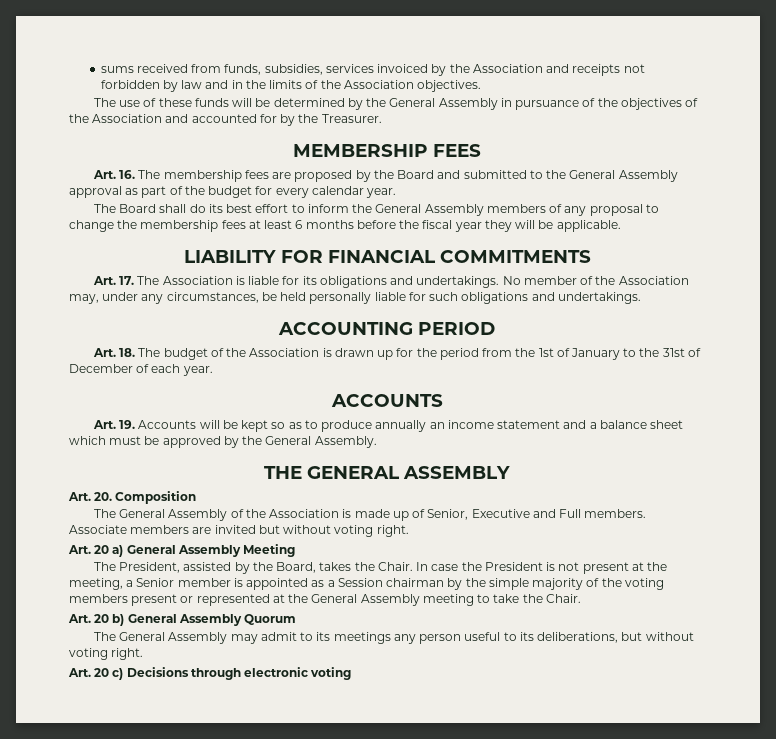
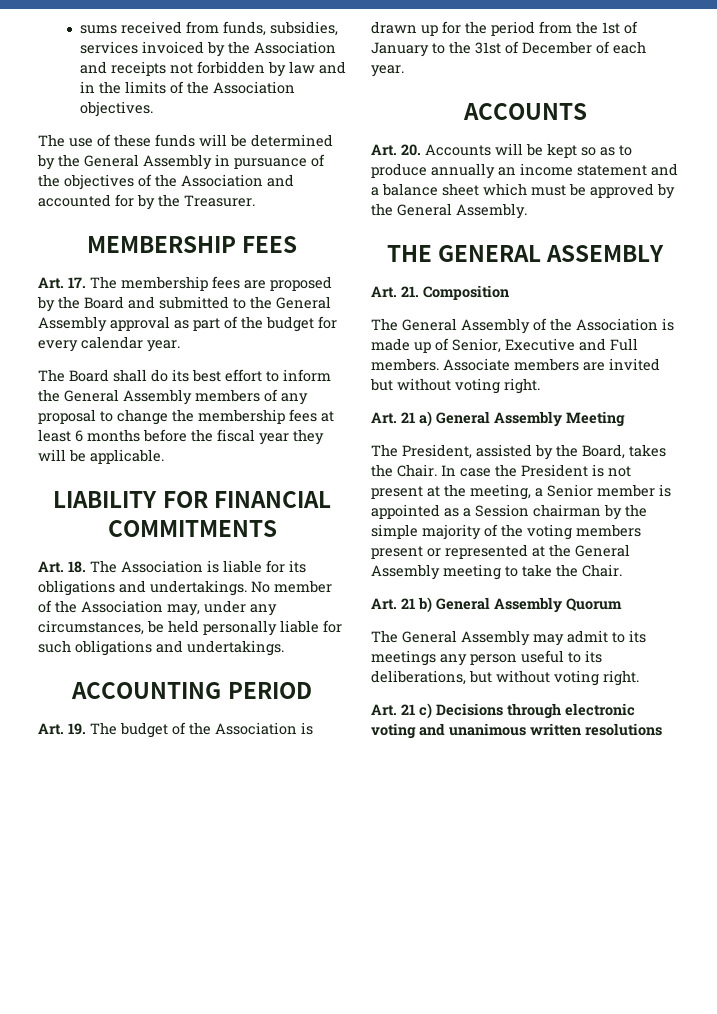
[119,170,136,179] 16. -> [68,277,86,288] 17.
[119,276,135,285] 17. -> [68,561,86,573] 18.
[119,348,136,357] 18. -> [68,723,86,735] 19.
[119,420,136,429] 19. -> [401,144,421,156] 20.
[94,492,113,501] 20. -> [401,286,419,297] 21.
[94,545,110,554] 20 -> [401,412,415,423] 21
[94,614,110,623] 20 -> [401,598,415,609] 21
[94,668,110,677] 20 -> [401,704,415,715] 21
(352, 673) none -> [419,723,662,736] and unanimous written resolutions

